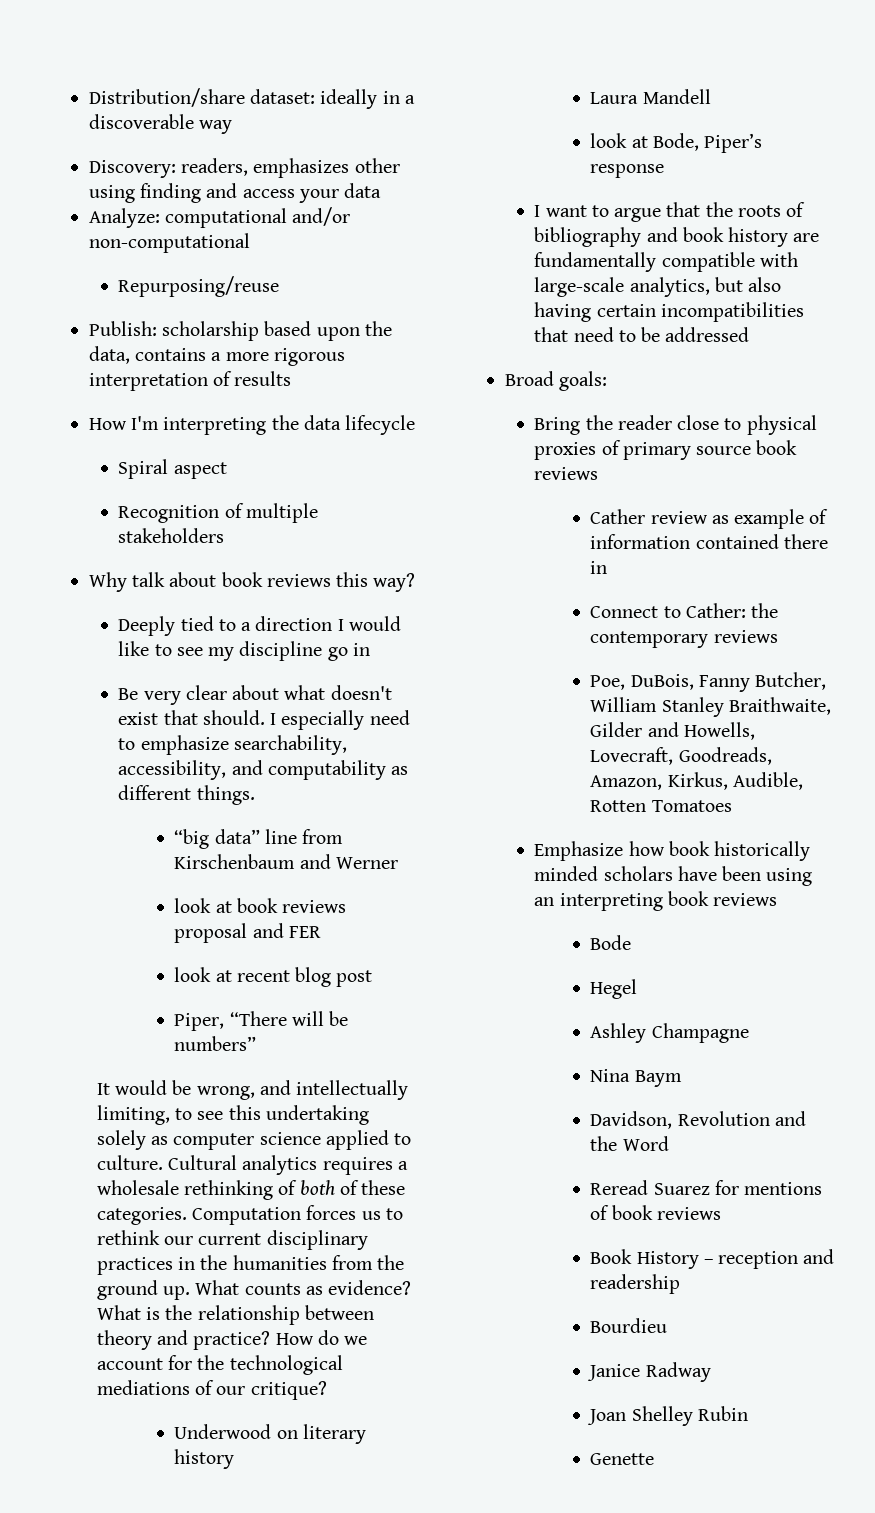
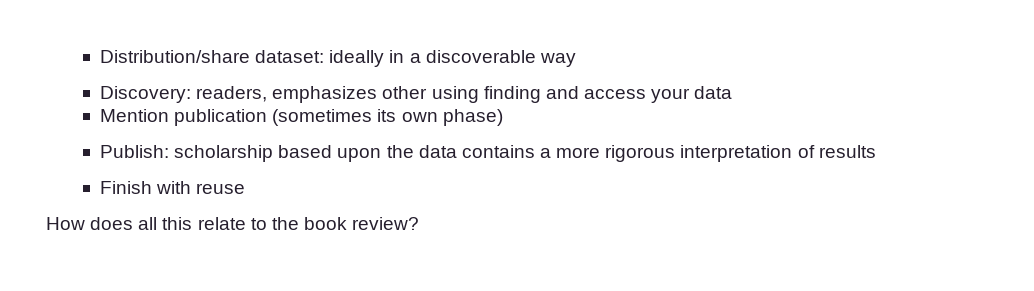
[88,207,351,228] [88,233,250,253] [118,276,280,297] Analyze: computational and/or non-computational // Repurposing/reuse -> [100,109,503,126] Mention publication (sometimes its own phase)
[88,346,130,364] data, -> [418,145,457,158] data
[88,415,416,435] [118,459,227,479] [118,503,318,523] [118,528,225,543] [88,572,416,592] [118,616,401,636] [118,641,370,661] [118,685,392,705] [118,710,410,730] [118,735,347,755] [118,760,409,780] [118,785,255,805] [174,829,344,849] [174,854,398,869] [174,898,347,913] [174,923,321,943] [174,967,373,987] [174,1011,349,1031] [174,1036,257,1051] [96,1080,409,1100] [96,1105,369,1125] [96,1130,412,1150] [96,1155,408,1175] [96,1180,406,1200] [96,1205,403,1225] [96,1230,368,1250] [96,1255,405,1275] [96,1280,412,1300] [96,1305,374,1325] [96,1330,368,1350] [96,1355,343,1375] [96,1380,327,1400] [174,1424,366,1444] [174,1449,235,1469] [590,89,711,104] [590,133,763,153] [590,164,665,178] [534,202,806,222] [534,227,820,247] [534,252,798,272] [534,277,782,297] [534,302,804,322] [534,327,750,342] [504,371,608,391] [534,415,817,435] [534,440,798,460] [534,467,599,480] [590,509,829,529] [590,534,828,549] [590,561,608,574] [590,603,779,618] [590,630,778,648] [590,672,827,692] [590,697,831,717] [590,722,755,740] [590,747,772,765] [590,772,803,790] [590,800,732,812] [534,841,811,861] [534,866,813,886] [534,891,778,911] [590,935,632,950] [590,979,638,999] [590,1023,749,1043] [590,1069,682,1087] [590,1111,806,1129] [590,1136,669,1151] [590,1180,823,1195] [590,1205,721,1220] [590,1249,835,1269] [590,1274,681,1294] [590,1318,668,1333] [587,1362,711,1382] [587,1406,748,1426] [590,1453,655,1465] How I'm interpreting the data lifecycle // Spiral aspect // Recognition of multiple stakeholders // Why talk about book reviews this way? // Deeply tied to a direction I would like to see my discipline go in // Be very clear about what doesn't exist that should. I especially need to emphasize searchability, accessibility, and computability as different things. // “big data” line from Kirschenbaum and Werner // look at book reviews proposal and FER // look at recent blog post // Piper, “There will be numbers” // It would be wrong, and intellectually limiting, to see this undertaking solely as computer science applied to culture. Cultural analytics requires a wholesale rethinking of both of these categories. Computation forces us to rethink our current disciplinary practices in the humanities from the ground up. What counts as evidence? What is the relationship between theory and practice? How do we account for the technological mediations of our critique? // Underwood on literary history // Laura Mandell // look at Bode, Piper’s response // I want to argue that the roots of bibliography and book history are fundamentally compatible with large-scale analytics, but also having certain incompatibilities that need to be addressed // Broad goals: // Bring the reader close to physical proxies of primary source book reviews // Cather review as example of information contained there in // Connect to Cather: the contemporary reviews // Poe, DuBois, Fanny Butcher, William Stanley Braithwaite, Gilder and Howells, Lovecraft, Goodreads, Amazon, Kirkus, Audible, Rotten Tomatoes // Emphasize how book historically minded scholars have been using an interpreting book reviews // Bode // Hegel // Ashley Champagne // Nina Baym // Davidson, Revolution and the Word // Reread Suarez for mentions of book reviews // Book History – reception and readership // Bourdieu // Janice Radway // Joan Shelley Rubin // Genette -> [100,181,246,194] [46,217,420,230] Finish with reuse // How does all this relate to the book review?

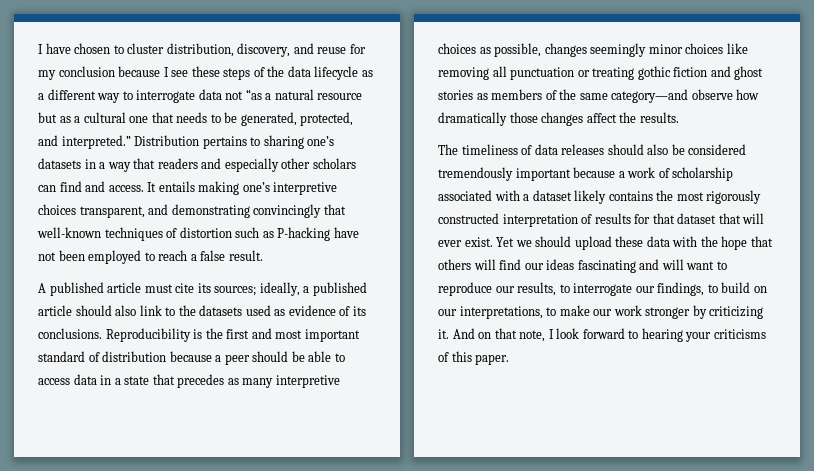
[100,50,576,67] [100,86,733,103] [100,109,503,126] [100,145,876,162] [100,181,246,194] [46,217,420,230] Distribution/share dataset: ideally in a discoverable way // Discovery: readers, emphasizes other using finding and access your data // Mention publication (sometimes its own phase) // Publish: scholarship based upon the data contains a more rigorous interpretation of results // Finish with reuse // How does all this relate to the book review? -> [38,43,366,57] [38,66,373,80] [38,89,363,103] [38,112,354,126] [38,135,335,149] [38,158,356,172] [38,181,338,195] [38,204,346,218] [37,227,359,241] [38,250,263,264] [38,282,367,296] [38,305,366,316] [38,328,360,342] [38,351,345,365] [38,374,340,388] [438,43,748,57] [438,66,764,80] [438,89,760,103] [438,112,679,126] [438,144,747,155] [438,167,734,181] [438,190,762,204] [438,213,765,227] [438,236,773,250] [438,259,727,273] [438,282,767,296] [438,305,764,319] [438,328,766,342] [438,351,510,365] I have chosen to cluster distribution, discovery, and reuse for my conclusion because I see these steps of the data lifecycle as a different way to interrogate data not “as a natural resource but as a cultural one that needs to be generated, protected, and interpreted.” Distribution pertains to sharing one’s datasets in a way that readers and especially other scholars can find and access. It entails making one’s interpretive choices transparent, and demonstrating convincingly that well-known techniques of distortion such as P-hacking have not been employed to reach a false result. // A published article must cite its sources; ideally, a published article should also link to the datasets used as evidence of its conclusions. Reproducibility is the first and most important standard of distribution because a peer should be able to access data in a state that precedes as many interpretive choices as possible, changes seemingly minor choices like removing all punctuation or treating gothic fiction and ghost stories as members of the same category—and observe how dramatically those changes affect the results. // The timeliness of data releases should also be considered tremendously important because a work of scholarship associated with a dataset likely contains the most rigorously constructed interpretation of results for that dataset that will ever exist. Yet we should upload these data with the hope that others will find our ideas fascinating and will want to reproduce our results, to interrogate our findings, to build on our interpretations, to make our work stronger by criticizing it. And on that note, I look forward to hearing your criticisms of this paper.

